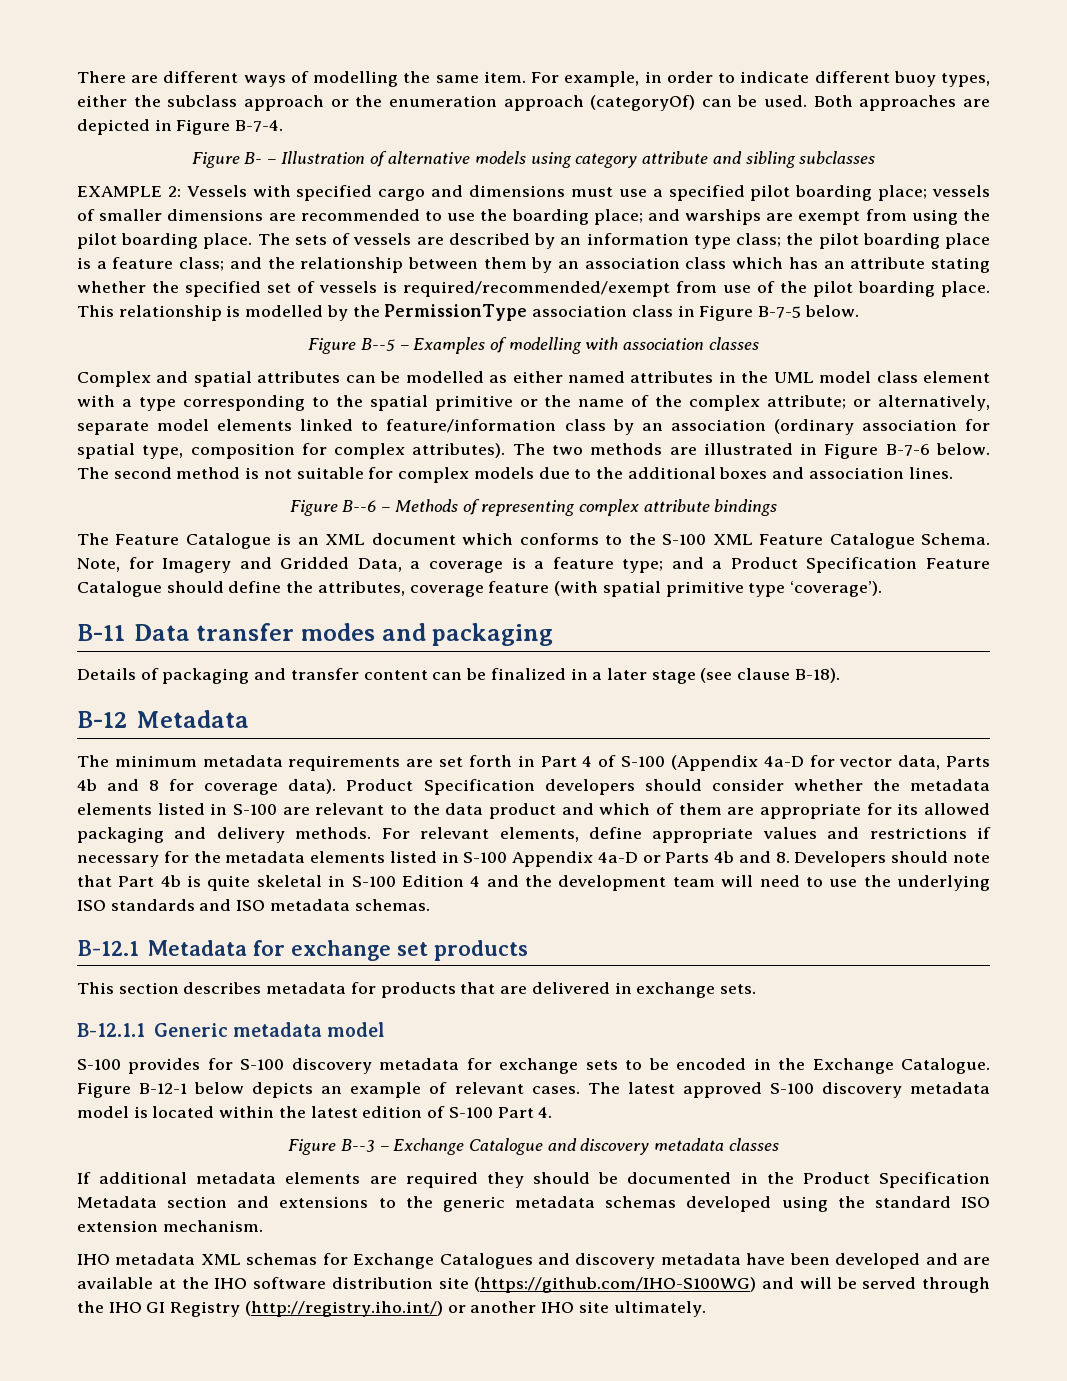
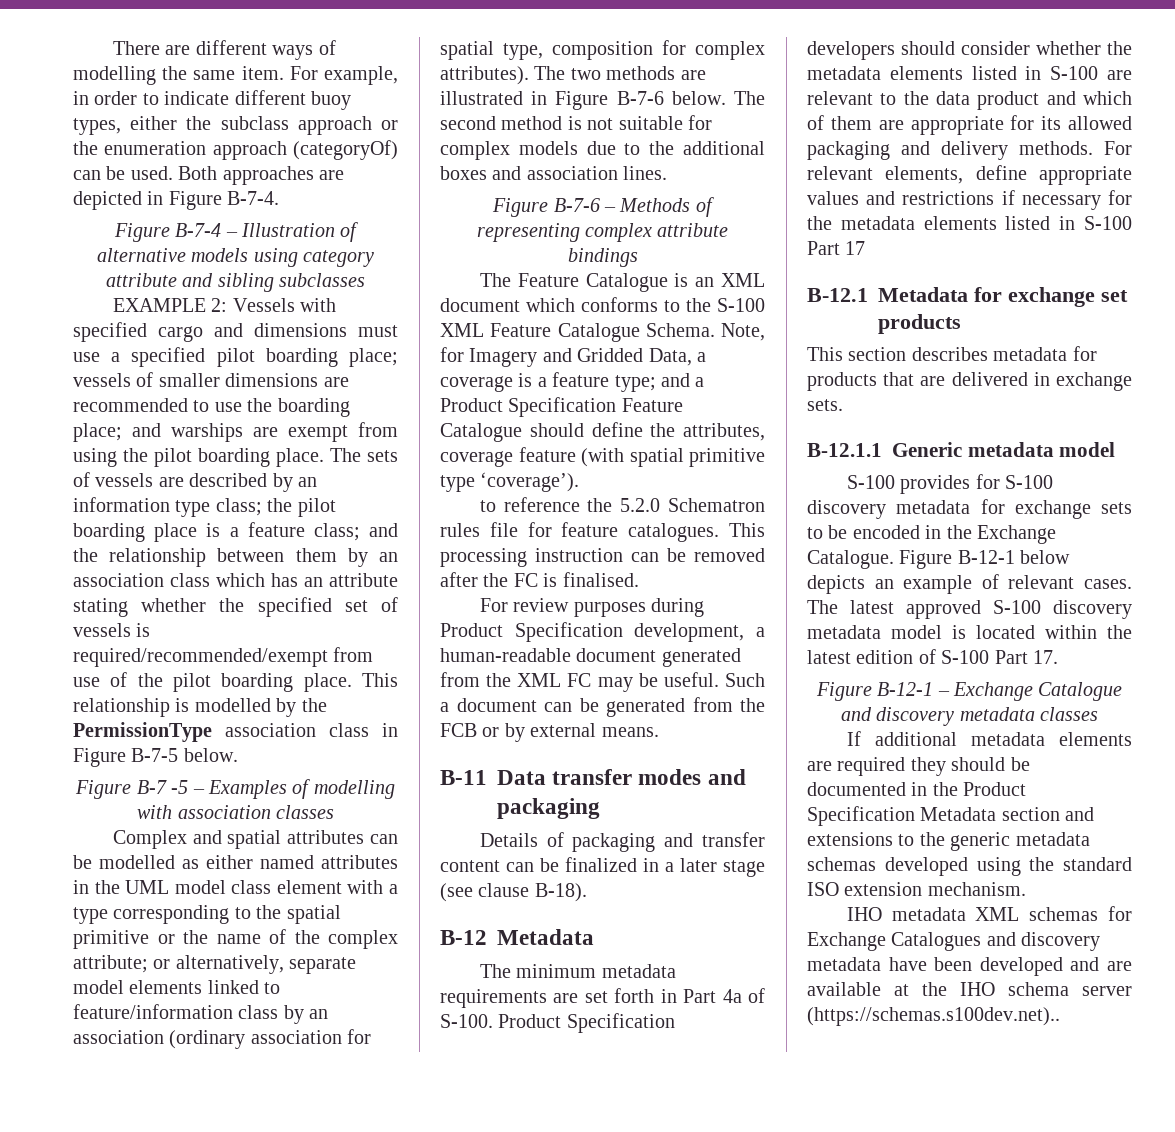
[244,152,263,164] B- -> [175,223,222,237] B-7-4
[360,338,395,351] B--5 -> [136,780,189,794] B-7 -5
[342,500,377,512] B--6 -> [553,198,600,212] B-7-6
(882, 589) none -> [479,497,765,512] [440,522,765,542] [440,548,765,567] [440,572,639,587] [479,598,705,617] [440,622,765,642] [440,648,741,667] [440,672,765,692] [440,697,765,717] [440,723,659,742] // to reference the 5.2.0 Schematron rules file for feature catalogues. This processing instruction can be removed after the FC is finalised. // For review purposes during Product Specification development, a human-readable document generated from the XML FC may be useful. Such a document can be generated from the FCB or by external means.
[582,755,991,771] [77,779,337,795] 4 of S-100 (Appendix 4a-D for vector data, Parts 4b and 8 for coverage data). -> [722,988,765,1003] [440,1014,493,1028] 4a of S-100.
[512,851,990,867] [77,875,990,891] [77,899,430,911] Appendix 4a-D or Parts 4b and 8. Developers should note that Part 4b is quite skeletal in S-100 Edition 4 and the development team will need to use the underlying ISO standards and ISO metadata schemas. -> [807,241,866,255] Part 17
[538,1107,553,1118] [288,1139,375,1155] 4. // Figure B--3 -> [1033,650,1058,664] [815,682,934,701] 17. // Figure B-12-1
[253,1277,991,1293] [77,1301,706,1317] software distribution site (https://github.com/IHO-S100WG) and will be served through the IHO GI Registry (http://registry.iho.int/) or another IHO site ultimately. -> [1008,982,1132,996] [807,1007,1060,1026] schema server (https://schemas.s100dev.net)..

